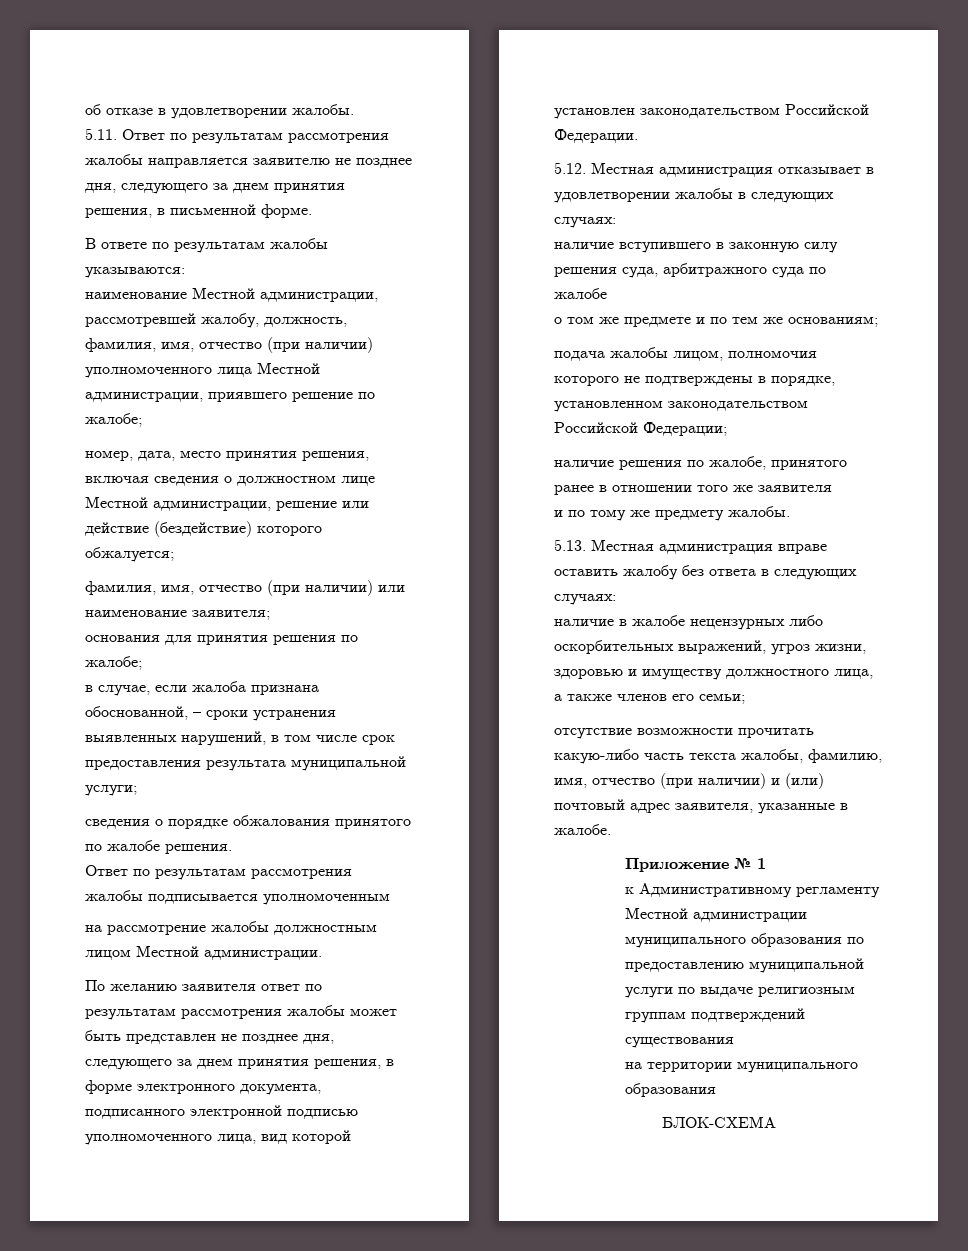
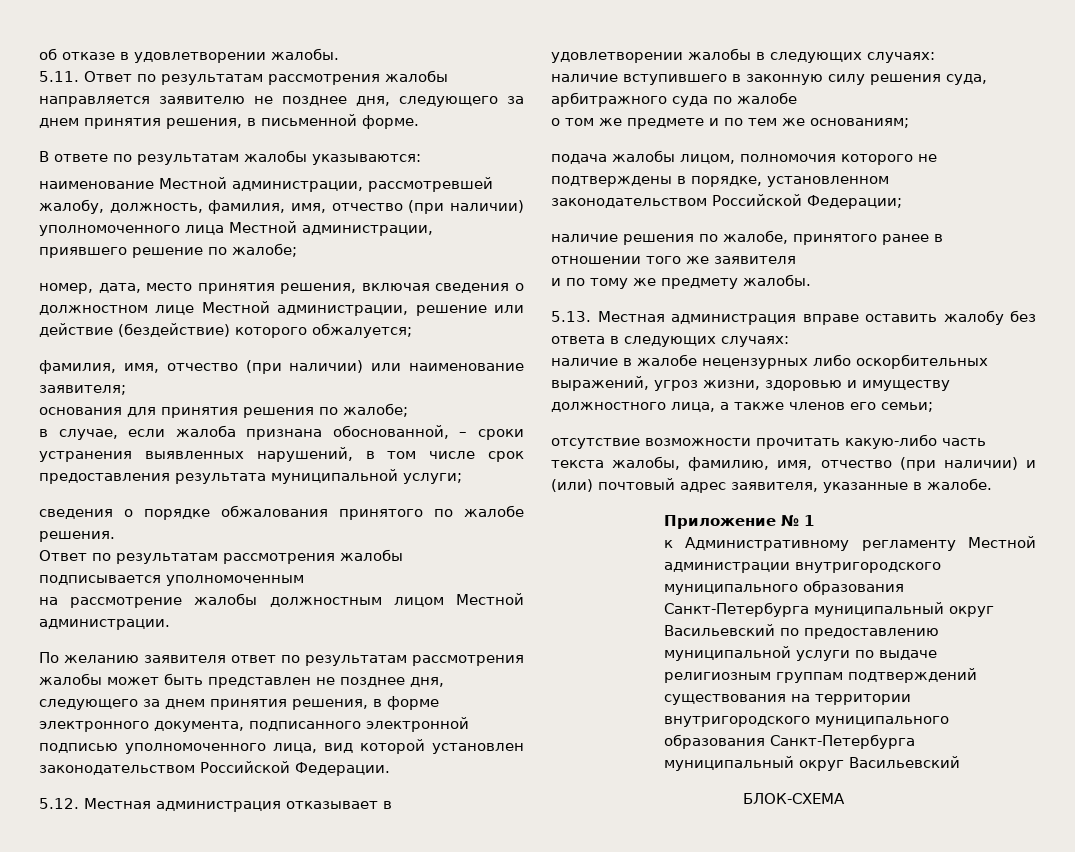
[625,933,843,948] муниципального образования -> [795,562,942,573] [664,580,905,595] [664,602,995,617] [664,624,776,636] внутригородского муниципального образования Санкт-Петербурга муниципальный округ Васильевский
(735, 1042) // -> (787, 699) none
[737,1061,859,1073] [625,1083,717,1097] муниципального образования -> [664,716,950,727] [664,734,916,749] [664,756,961,771] внутригородского муниципального образования Санкт-Петербурга муниципальный округ Васильевский

